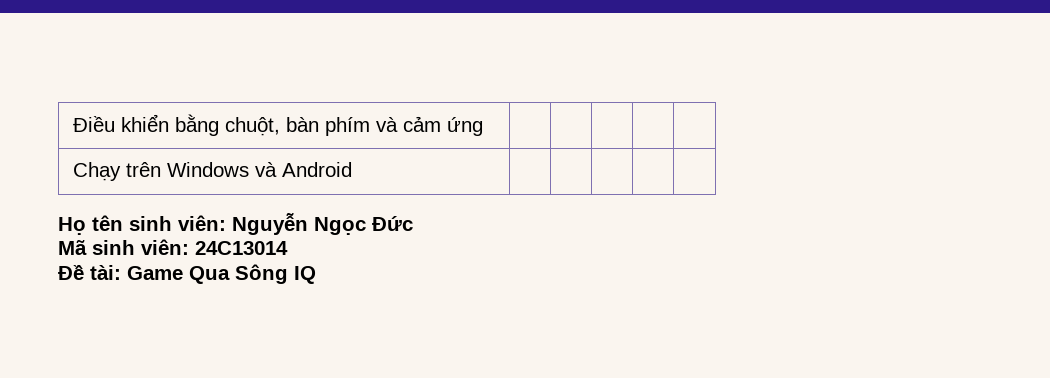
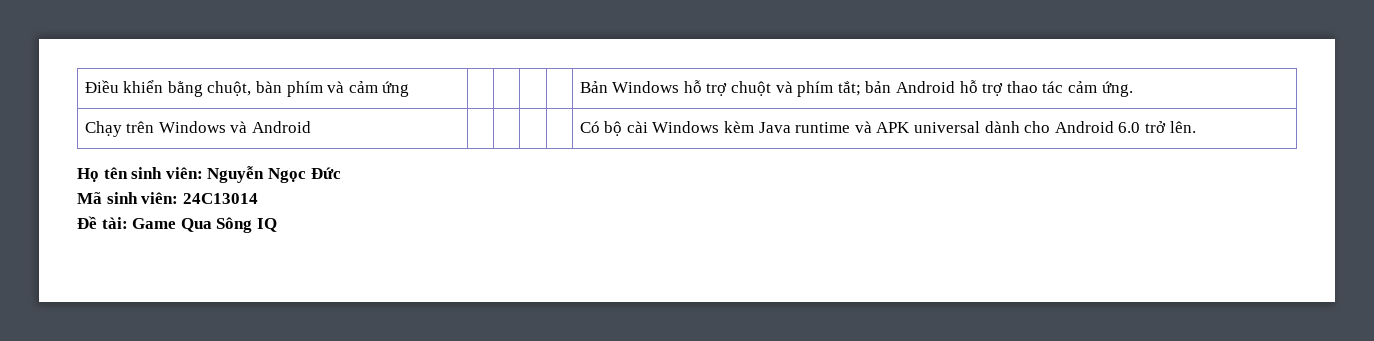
(484, 126) none -> [579,80,1133,97] Bản Windows hỗ trợ chuột và phím tắt; bản Android hỗ trợ thao tác cảm ứng.
(353, 169) none -> [579,121,1196,136] Có bộ cài Windows kèm Java runtime và APK universal dành cho Android 6.0 trở lên.

